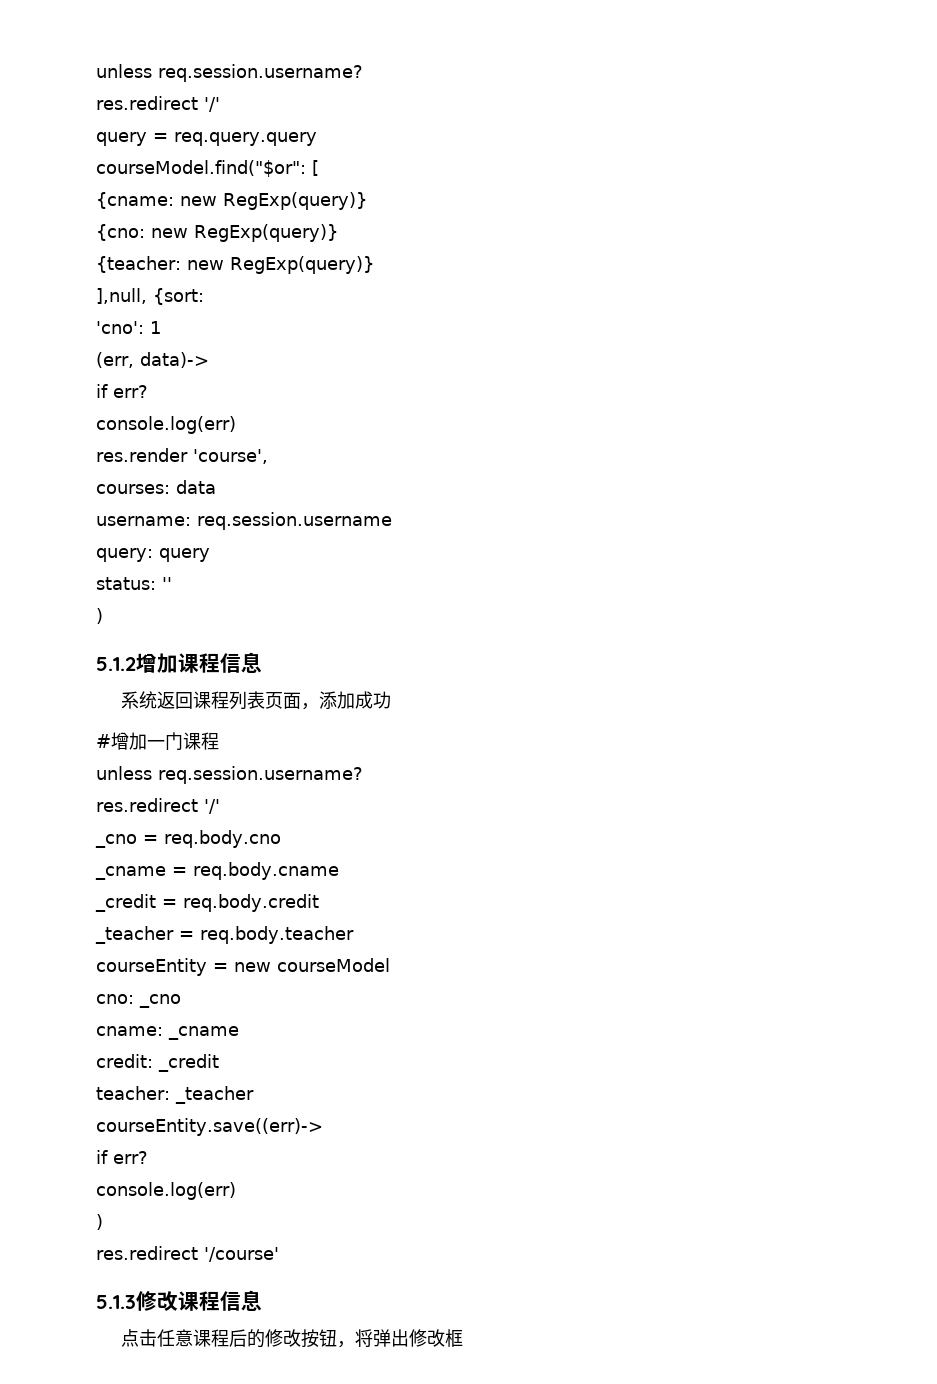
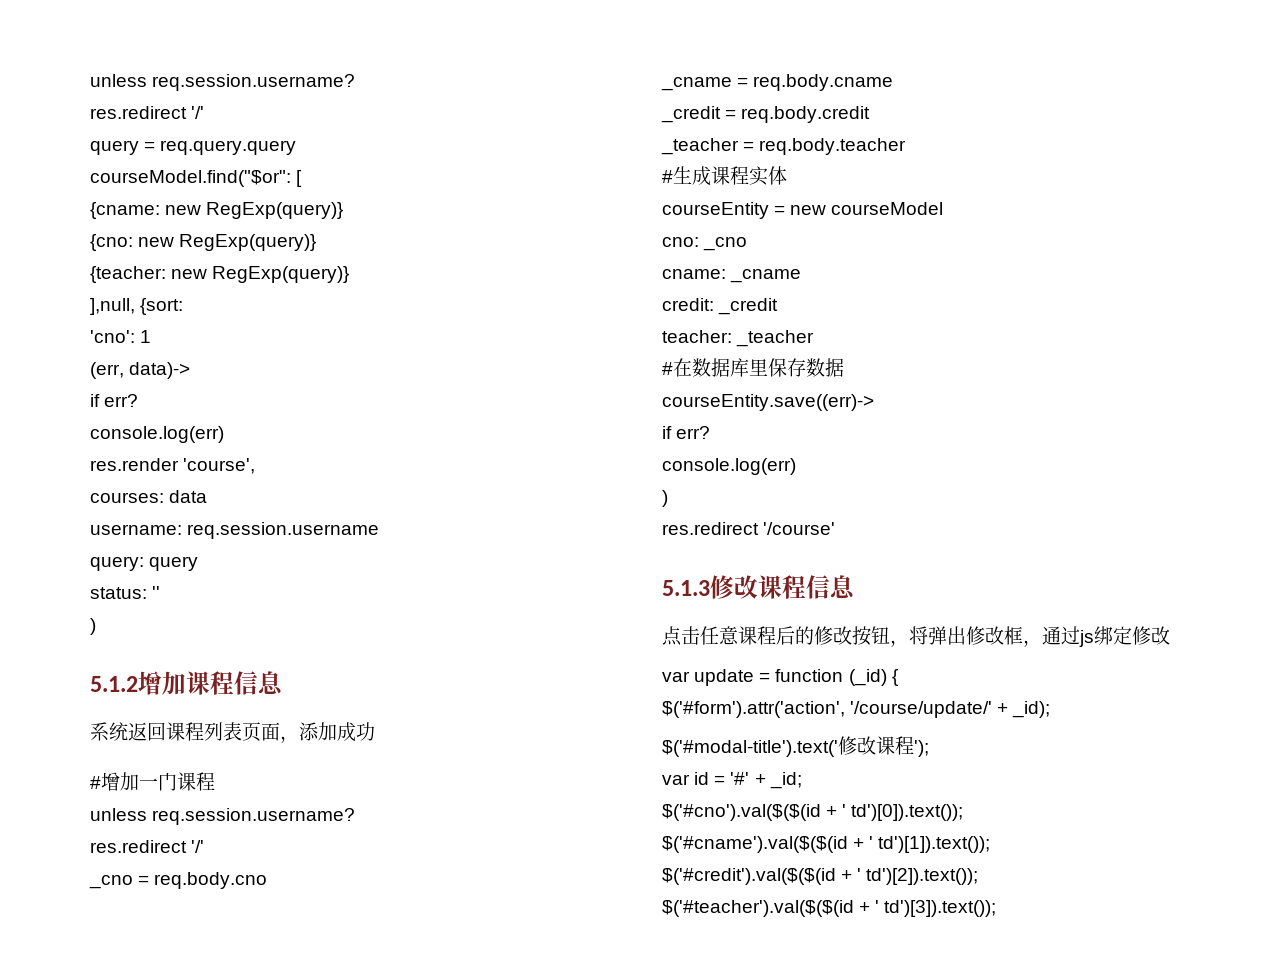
(354, 935) none -> [662,166,787,186] // #生成课程实体
(254, 1095) none -> [662,358,844,377] // #在数据库里保存数据
(464, 1338) none -> [1023,626,1170,647] [662,669,899,686] [662,701,1051,718] [662,736,929,757] [662,772,802,789] [662,804,964,821] [662,836,991,853] [662,868,979,885] [662,900,997,917] ，通过js绑定修改 // var update = function (_id) { // $('#form').attr('action', '/course/update/' + _id); // $('#modal-title').text('修改课程'); // var id = '#' + _id; // $('#cno').val($($(id + ' td')[0]).text()); // $('#cname').val($($(id + ' td')[1]).text()); // $('#credit').val($($(id + ' td')[2]).text()); // $('#teacher').val($($(id + ' td')[3]).text());

